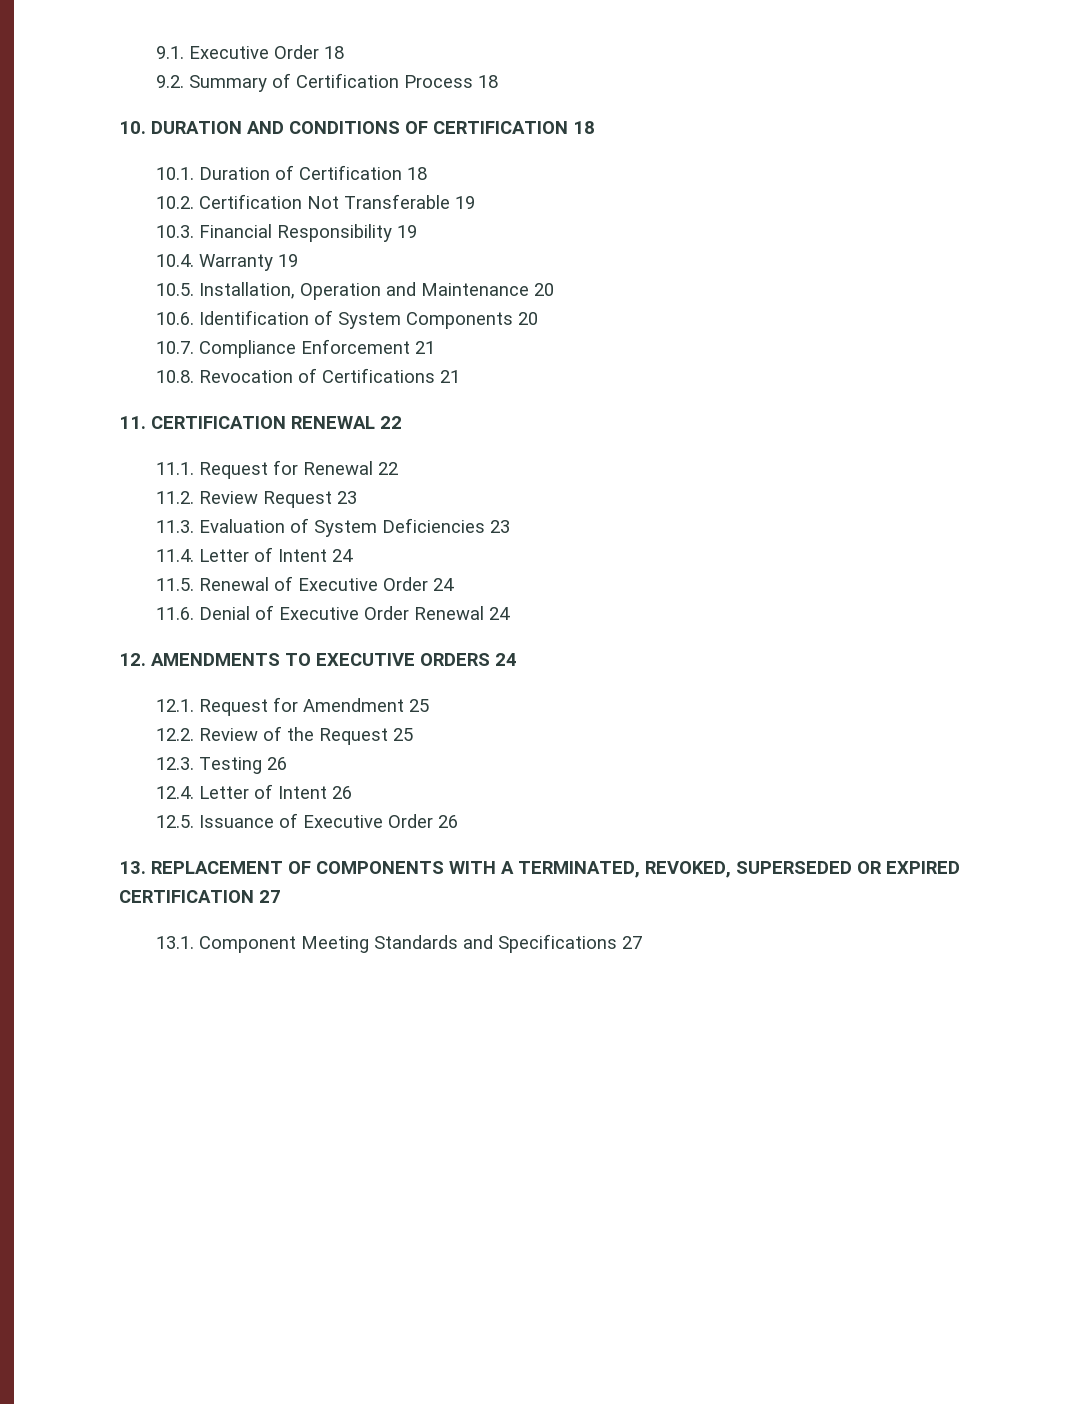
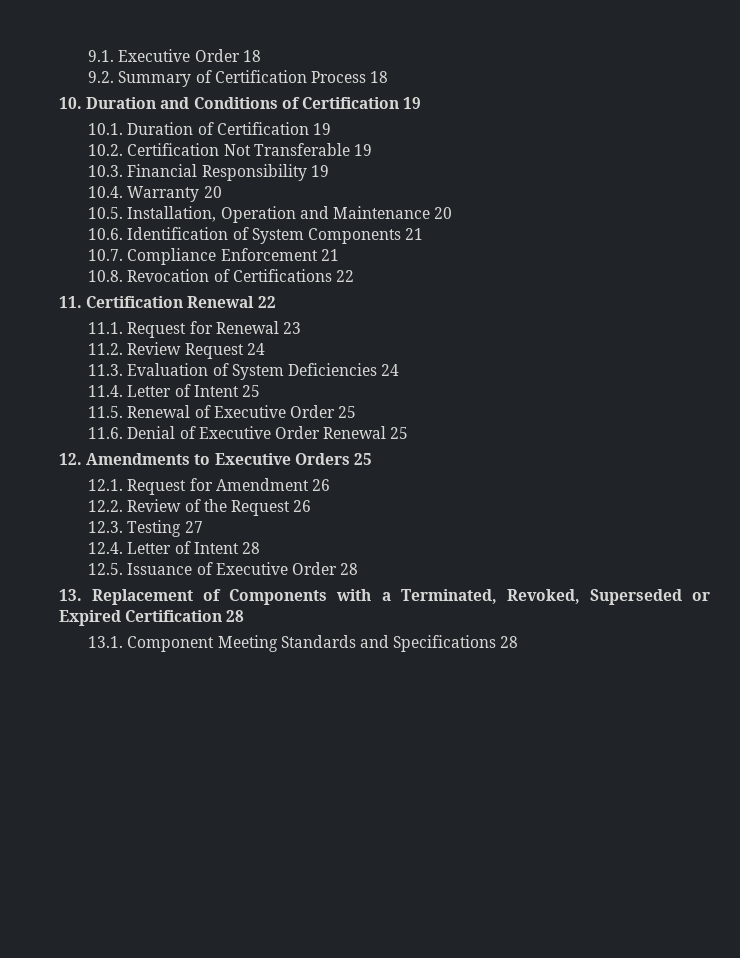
[150,121,595,134] DURATION AND CONDITIONS OF CERTIFICATION 18 -> [86,97,422,109] Duration and Conditions of Certification 19
[406,167,427,180] 18 -> [312,123,331,135] 19
[277,254,298,267] 19 -> [203,186,222,198] 20
[517,312,538,325] 20 -> [405,228,424,240] 21
[439,370,460,383] 21 -> [335,270,354,282] 22
[150,416,375,429] CERTIFICATION RENEWAL -> [86,296,255,308] Certification Renewal
[377,462,398,475] 22 -> [282,322,301,334] 23
[336,491,357,504] 23 -> [246,343,265,355] 24
[489,520,510,533] 23 -> [381,364,400,376] 24
[331,549,353,562] 24 -> [241,385,260,397] 25
[432,578,454,591] 24 -> [338,406,357,418] 25
[488,607,510,620] 24 -> [390,427,409,439] 25
[150,653,517,666] AMENDMENTS TO EXECUTIVE ORDERS 24 -> [86,453,373,465] Amendments to Executive Orders 25
[408,699,429,712] 25 -> [311,479,330,491] 26
[392,728,413,741] 25 -> [293,500,312,512] 26
[266,757,287,770] 26 -> [184,521,203,533] 27
[331,786,352,799] 26 -> [241,542,260,554] 28
[437,815,458,828] 26 -> [340,563,359,575] 28
[150,861,960,878] [118,890,281,903] REPLACEMENT OF COMPONENTS WITH A TERMINATED, REVOKED, SUPERSEDED OR EXPIRED CERTIFICATION 27 -> [92,589,710,605] [59,610,245,626] Replacement of Components with a Terminated, Revoked, Superseded or Expired Certification 28
[621,936,642,949] 27 -> [500,636,519,648] 28

